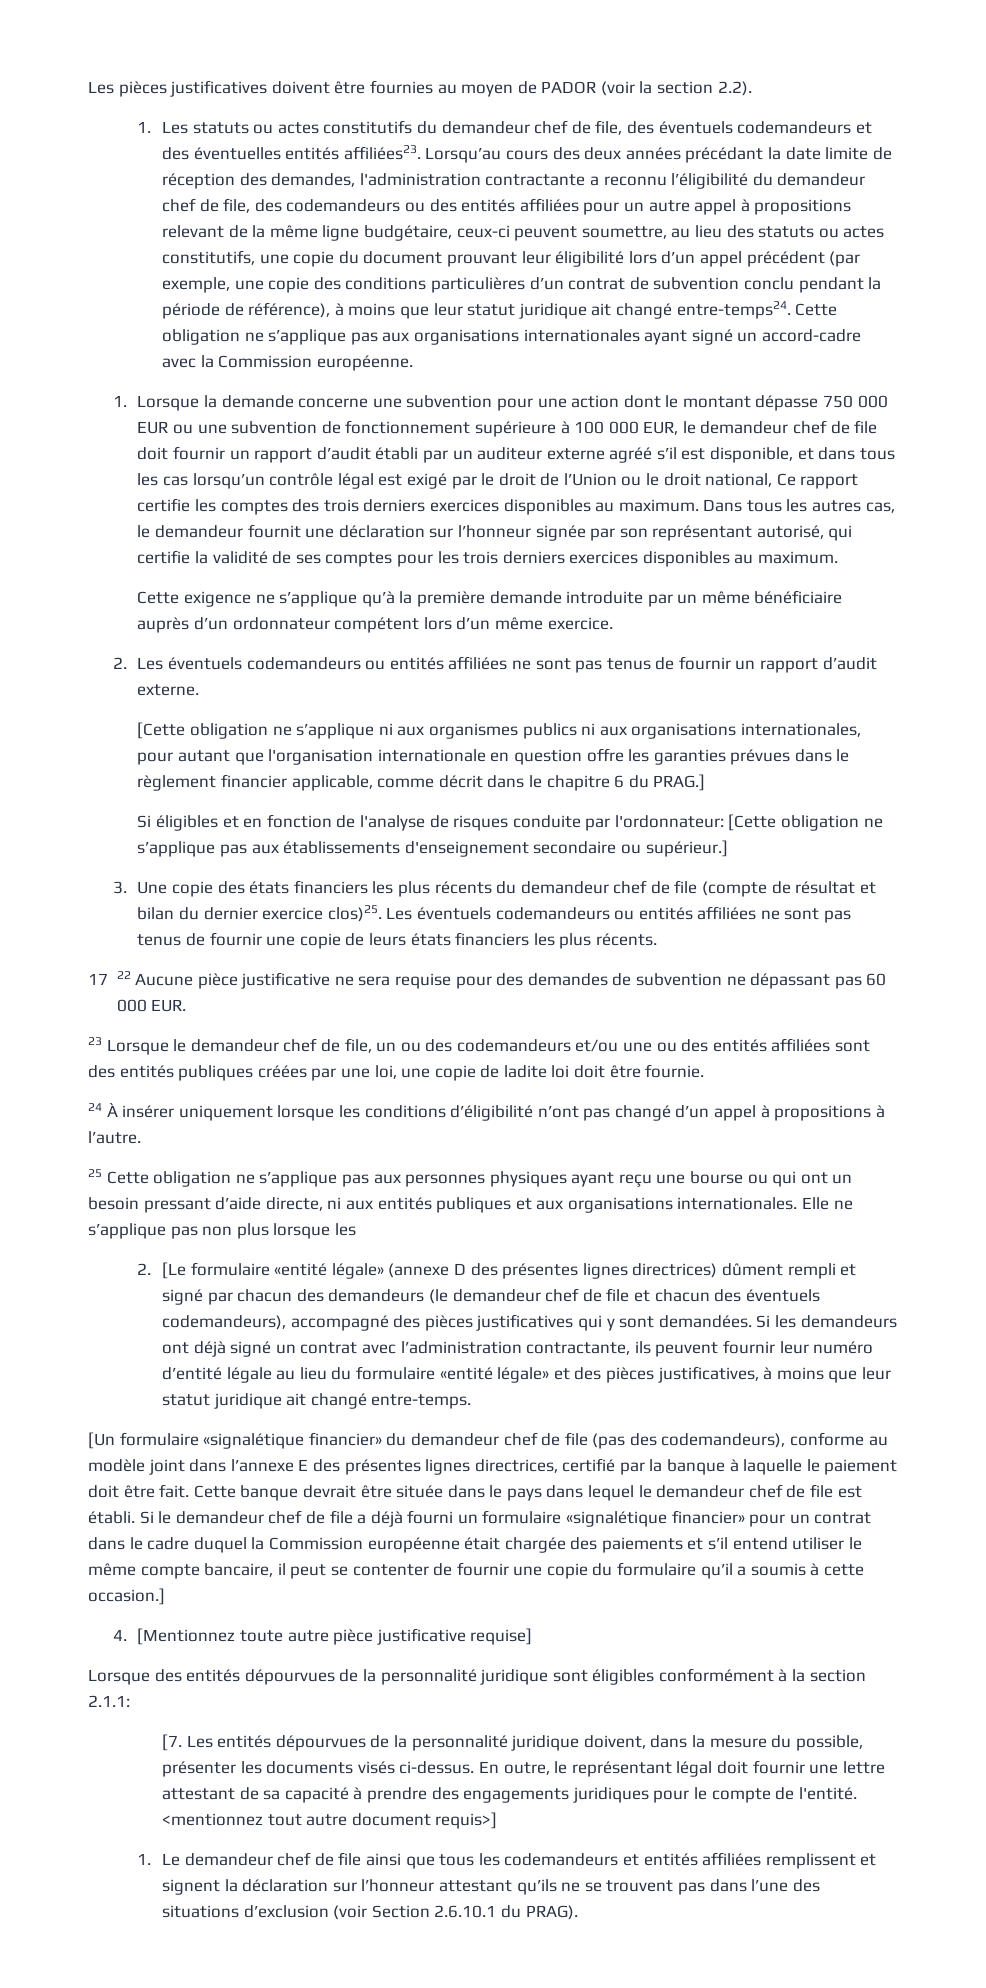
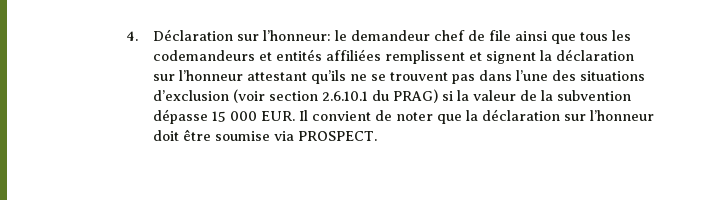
[88,80,752,97] [137,120,872,135] [162,145,892,163] [162,173,866,189] [162,198,852,215] [162,225,885,241] [162,250,861,267] [162,277,882,293] [162,301,838,319] [162,329,861,345] [162,355,413,371] [112,395,888,411] [137,420,878,437] [137,446,895,463] [137,473,859,489] [137,498,895,515] [137,524,853,541] [137,550,839,567] [137,590,843,607] [137,617,613,633] [112,656,877,673] [137,684,200,696] [137,722,861,739] [137,748,850,765] [137,774,706,791] [137,814,883,831] [137,840,728,857] [112,880,876,897] [137,905,852,923] [137,932,657,949] [88,971,887,989] [116,999,187,1012] [88,1037,871,1055] [88,1064,705,1081] [88,1103,885,1121] [88,1131,141,1144] [88,1169,853,1187] [88,1197,853,1213] [88,1223,356,1239] [137,1262,857,1279] [162,1288,820,1305] [162,1314,897,1331] [162,1340,874,1357] [162,1366,891,1383] [162,1393,472,1409] [88,1432,888,1449] [88,1458,898,1475] [88,1484,862,1501] [88,1510,872,1527] [88,1537,862,1553] [88,1562,865,1579] [88,1588,165,1605] [112,1628,533,1645] [88,1668,866,1685] [88,1695,130,1707] [162,1734,863,1751] [162,1760,885,1777] [162,1787,857,1803] [162,1812,498,1829] [137,1853,181,1866] Les pièces justificatives doivent être fournies au moyen de PADOR (voir la section 2.2). // 1. Les statuts ou actes constitutifs du demandeur chef de file, des éventuels codemandeurs et des éventuelles entités affiliées23. Lorsqu’au cours des deux années précédant la date limite de réception des demandes, l'administration contractante a reconnu l’éligibilité du demandeur chef de file, des codemandeurs ou des entités affiliées pour un autre appel à propositions relevant de la même ligne budgétaire, ceux-ci peuvent soumettre, au lieu des statuts ou actes constitutifs, une copie du document prouvant leur éligibilité lors d’un appel précédent (par exemple, une copie des conditions particulières d’un contrat de subvention conclu pendant la période de référence), à moins que leur statut juridique ait changé entre-temps24. Cette obligation ne s’applique pas aux organisations internationales ayant signé un accord-cadre avec la Commission européenne. // 1. Lorsque la demande concerne une subvention pour une action dont le montant dépasse 750 000 EUR ou une subvention de fonctionnement supérieure à 100 000 EUR, le demandeur chef de file doit fournir un rapport d’audit établi par un auditeur externe agréé s’il est disponible, et dans tous les cas lorsqu’un contrôle légal est exigé par le droit de l’Union ou le droit national, Ce rapport certifie les comptes des trois derniers exercices disponibles au maximum. Dans tous les autres cas, le demandeur fournit une déclaration sur l’honneur signée par son représentant autorisé, qui certifie la validité de ses comptes pour les trois derniers exercices disponibles au maximum. // Cette exigence ne s’applique qu’à la première demande introduite par un même bénéficiaire auprès d’un ordonnateur compétent lors d’un même exercice. // 2. Les éventuels codemandeurs ou entités affiliées ne sont pas tenus de fournir un rapport d’audit externe. // [Cette obligation ne s’applique ni aux organismes publics ni aux organisations internationales, pour autant que l'organisation internationale en question offre les garanties prévues dans le règlement financier applicable, comme décrit dans le chapitre 6 du PRAG.] // Si éligibles et en fonction de l'analyse de risques conduite par l'ordonnateur: [Cette obligation ne s’applique pas aux établissements d'enseignement secondaire ou supérieur.] // 3. Une copie des états financiers les plus récents du demandeur chef de file (compte de résultat et bilan du dernier exercice clos)25. Les éventuels codemandeurs ou entités affiliées ne sont pas tenus de fournir une copie de leurs états financiers les plus récents. // 17 22 Aucune pièce justificative ne sera requise pour des demandes de subvention ne dépassant pas 60 000 EUR. // 23 Lorsque le demandeur chef de file, un ou des codemandeurs et/ou une ou des entités affiliées sont des entités publiques créées par une loi, une copie de ladite loi doit être fournie. // 24 À insérer uniquement lorsque les conditions d’éligibilité n’ont pas changé d’un appel à propositions à l’autre. // 25 Cette obligation ne s’applique pas aux personnes physiques ayant reçu une bourse ou qui ont un besoin pressant d’aide directe, ni aux entités publiques et aux organisations internationales. Elle ne s’applique pas non plus lorsque les // 2. [Le formulaire «entité légale» (annexe D des présentes lignes directrices) dûment rempli et signé par chacun des demandeurs (le demandeur chef de file et chacun des éventuels codemandeurs), accompagné des pièces justificatives qui y sont demandées. Si les demandeurs ont déjà signé un contrat avec l’administration contractante, ils peuvent fournir leur numéro d’entité légale au lieu du formulaire «entité légale» et des pièces justificatives, à moins que leur statut juridique ait changé entre-temps. // [Un formulaire «signalétique financier» du demandeur chef de file (pas des codemandeurs), conforme au modèle joint dans l’annexe E des présentes lignes directrices, certifié par la banque à laquelle le paiement doit être fait. Cette banque devrait être située dans le pays dans lequel le demandeur chef de file est établi. Si le demandeur chef de file a déjà fourni un formulaire «signalétique financier» pour un contrat dans le cadre duquel la Commission européenne était chargée des paiements et s’il entend utiliser le même compte bancaire, il peut se contenter de fournir une copie du formulaire qu’il a soumis à cette occasion.] // 4. [Mentionnez toute autre pièce justificative requise] // Lorsque des entités dépourvues de la personnalité juridique sont éligibles conformément à la section 2.1.1: // [7. Les entités dépourvues de la personnalité juridique doivent, dans la mesure du possible, présenter les documents visés ci-dessus. En outre, le représentant légal doit fournir une lettre attestant de sa capacité à prendre des engagements juridiques pour le compte de l'entité. <mentionnez tout autre document requis>] // 1. Le -> [125,29,348,41] 4. Déclaration sur l’honneur: le
[371,1905,430,1918] Section -> [269,91,319,101] section
[525,1905,578,1920] PRAG). -> [393,89,632,103] [153,109,655,124] [153,129,378,141] PRAG) si la valeur de la subvention dépasse 15 000 EUR. Il convient de noter que la déclaration sur l’honneur doit être soumise via PROSPECT.

